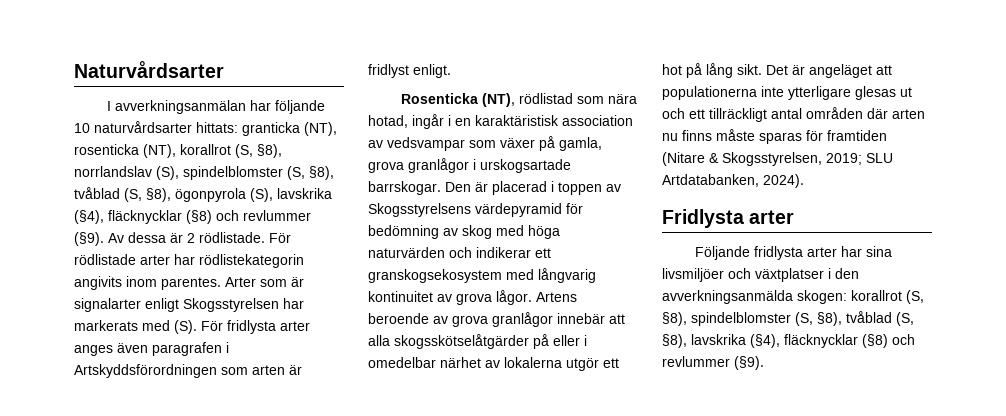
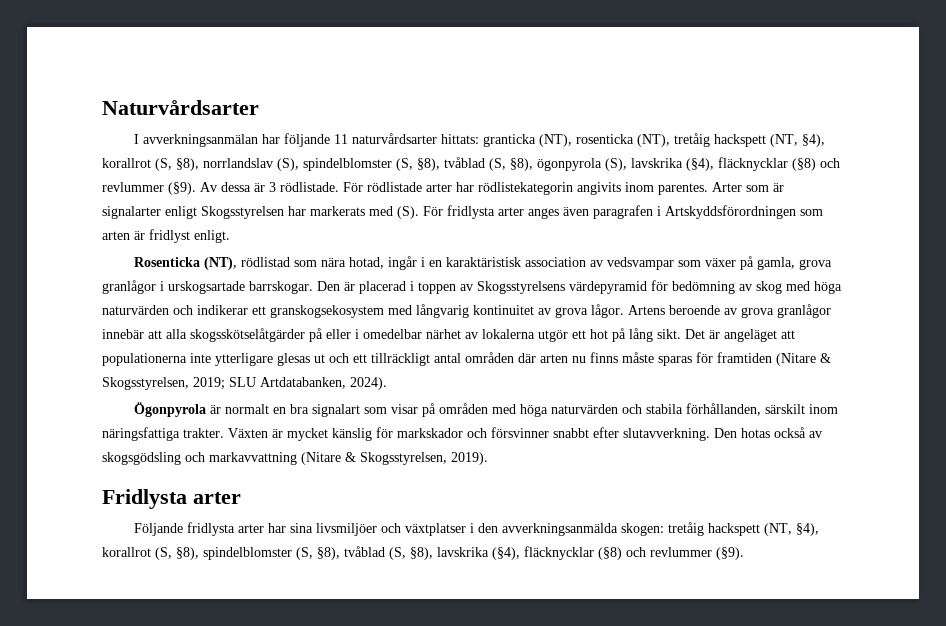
[74,123,90,133] 10 -> [333,134,348,144] 11
(176, 151) none -> [673,133,825,147] tretåig hackspett (NT, §4),
[187,233,195,243] 2 -> [269,182,276,192] 3
(804, 181) none -> [133,402,838,417] [102,427,822,441] [102,452,488,465] // Ögonpyrola är normalt en bra signalart som visar på områden med höga naturvärden och stabila förhållanden, särskilt inom näringsfattiga trakter. Växten är mycket känslig för markskador och försvinner snabbt efter slutavverkning. Den hotas också av skogsgödsling och markavvattning (Nitare & Skogsstyrelsen, 2019).
(847, 297) none -> [667,522,819,536] tretåig hackspett (NT, §4),

